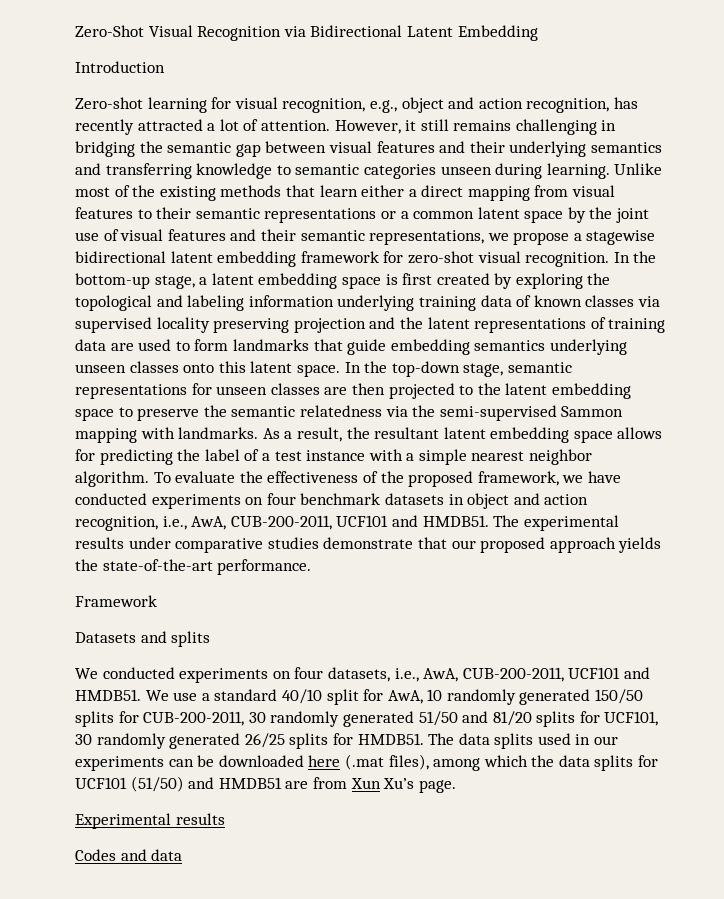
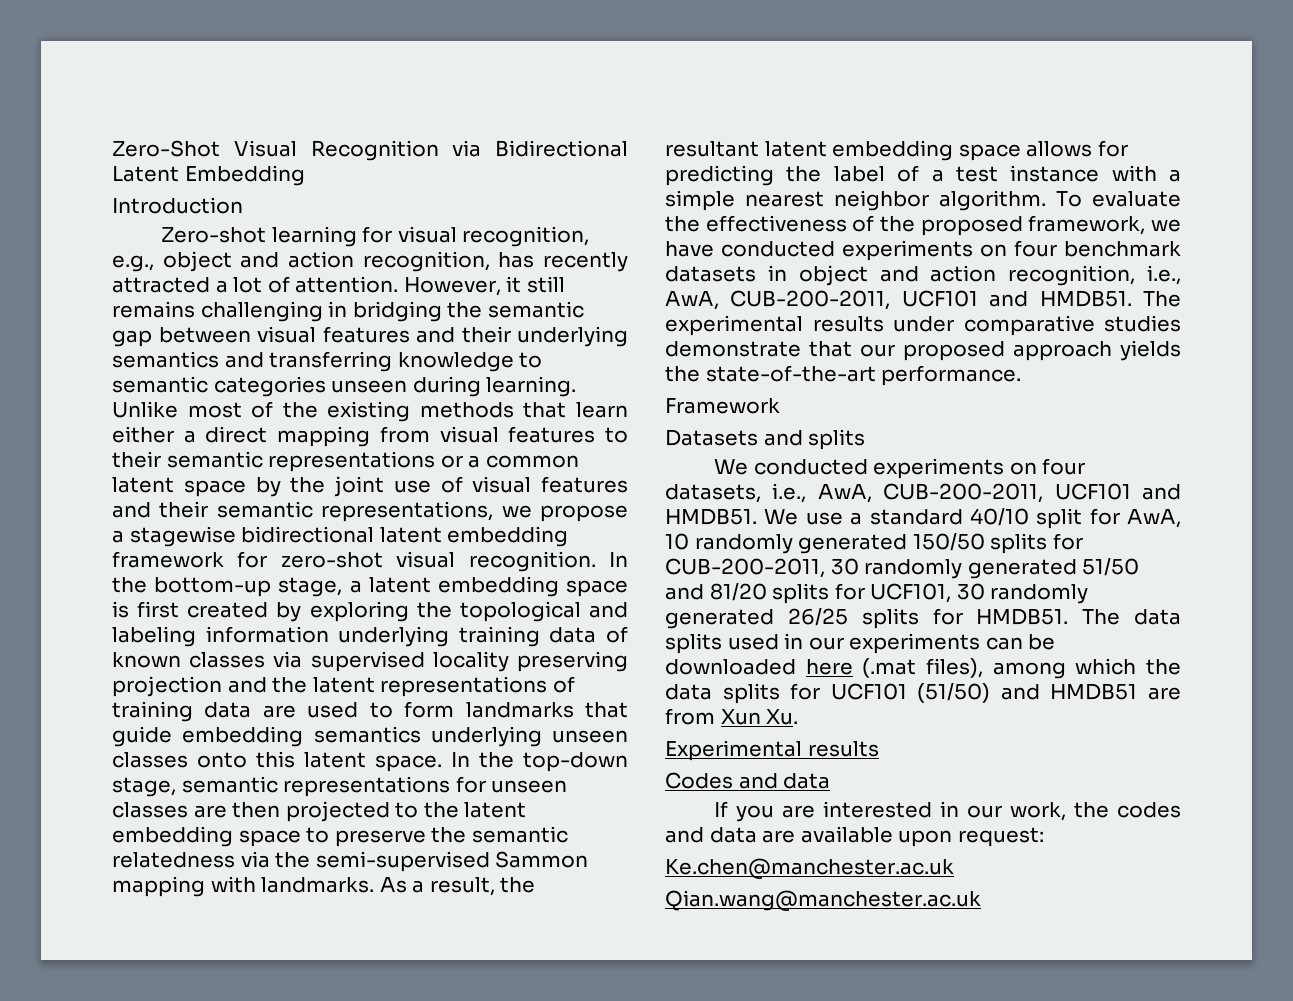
[383,778,456,793] Xu’s page. -> [766,709,799,725] Xu.
(183, 855) none -> [714,801,1181,822] [665,826,1044,847] [665,858,954,879] [665,890,981,911] // If you are interested in our work, the codes and data are available upon request: // Ke.chen@manchester.ac.uk // Qian.wang@manchester.ac.uk

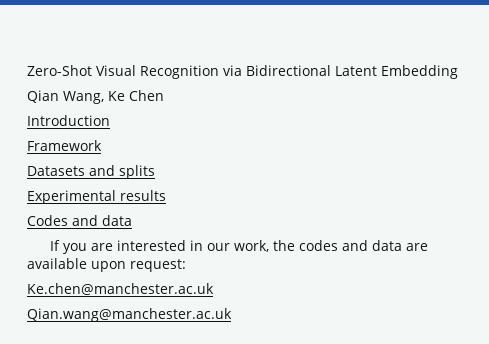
[112,197,243,214] [161,226,590,247] [112,251,628,272] [112,276,565,296] [112,301,584,322] [112,326,628,347] [112,351,543,372] [112,376,577,397] [112,401,628,422] [112,426,628,447] [112,451,579,472] [112,476,628,497] [112,501,629,522] [112,526,569,547] [112,551,628,572] [112,576,628,597] [112,601,628,622] [112,626,628,647] [112,651,628,672] [112,676,575,697] [112,701,628,722] [112,726,628,747] [112,751,628,772] [112,776,568,797] [112,801,527,822] [112,826,568,847] [112,851,589,872] [112,876,536,897] [665,140,1128,161] [665,165,1181,186] [665,190,1181,211] [665,215,1181,236] [665,240,1181,261] [665,265,1181,286] [665,290,1181,310] [665,315,1181,336] [665,340,1181,361] [665,365,1022,386] [665,398,780,414] [665,429,866,450] [714,458,1086,479] [665,483,1181,503] [665,508,1181,529] [665,533,1083,554] [665,558,1140,579] [665,583,1089,604] [665,608,1181,629] [665,633,1056,654] [665,658,1181,679] [665,683,1181,704] [665,708,799,725] Introduction // Zero-shot learning for visual recognition, e.g., object and action recognition, has recently attracted a lot of attention. However, it still remains challenging in bridging the semantic gap between visual features and their underlying semantics and transferring knowledge to semantic categories unseen during learning. Unlike most of the existing methods that learn either a direct mapping from visual features to their semantic representations or a common latent space by the joint use of visual features and their semantic representations, we propose a stagewise bidirectional latent embedding framework for zero-shot visual recognition. In the bottom-up stage, a latent embedding space is first created by exploring the topological and labeling information underlying training data of known classes via supervised locality preserving projection and the latent representations of training data are used to form landmarks that guide embedding semantics underlying unseen classes onto this latent space. In the top-down stage, semantic representations for unseen classes are then projected to the latent embedding space to preserve the semantic relatedness via the semi-supervised Sammon mapping with landmarks. As a result, the resultant latent embedding space allows for predicting the label of a test instance with a simple nearest neighbor algorithm. To evaluate the effectiveness of the proposed framework, we have conducted experiments on four benchmark datasets in object and action recognition, i.e., AwA, CUB-200-2011, UCF101 and HMDB51. The experimental results under comparative studies demonstrate that our proposed approach yields the state-of-the-art performance. // Framework // Datasets and splits // We conducted experiments on four datasets, i.e., AwA, CUB-200-2011, UCF101 and HMDB51. We use a standard 40/10 split for AwA, 10 randomly generated 150/50 splits for CUB-200-2011, 30 randomly generated 51/50 and 81/20 splits for UCF101, 30 randomly generated 26/25 splits for HMDB51. The data splits used in our experiments can be downloaded here (.mat files), among which the data splits for UCF101 (51/50) and HMDB51 are from Xun Xu. -> [27,90,164,104] [27,115,110,126] [27,140,102,151] [27,165,155,179] Qian Wang, Ke Chen // Introduction // Framework // Datasets and splits

